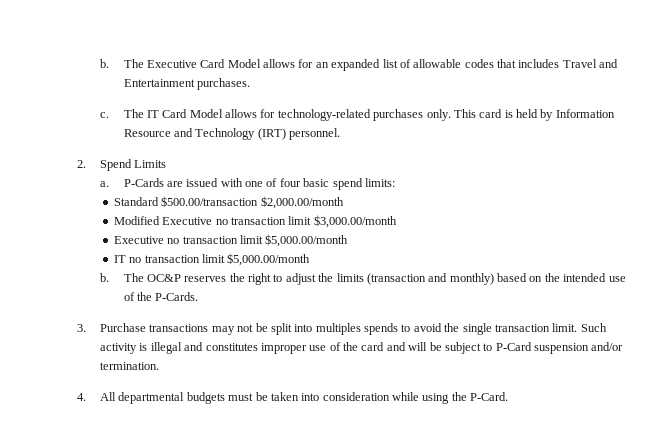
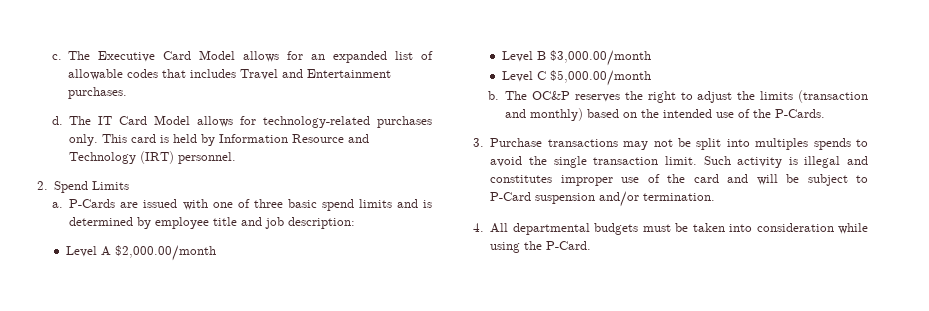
[100,59,110,68] b. -> [51,54,62,60] c.
[100,112,110,118] c. -> [51,116,63,125] d.
[279,178,301,187] four -> [253,199,283,208] three
[364,178,395,187] [113,196,344,209] [113,215,397,228] [113,234,349,247] [113,254,225,263] limits: // Standard $500.00/transaction $2,000.00/month // Modified Executive no transaction limit $3,000.00/month // Executive no transaction limit $5,000.00/month // IT no transaction limit -> [358,199,433,208] [69,217,356,229] [66,245,217,261] [502,50,652,66] [502,71,547,82] limits and is determined by employee title and job description: // Level A $2,000.00/month // Level B $3,000.00/month // Level C

